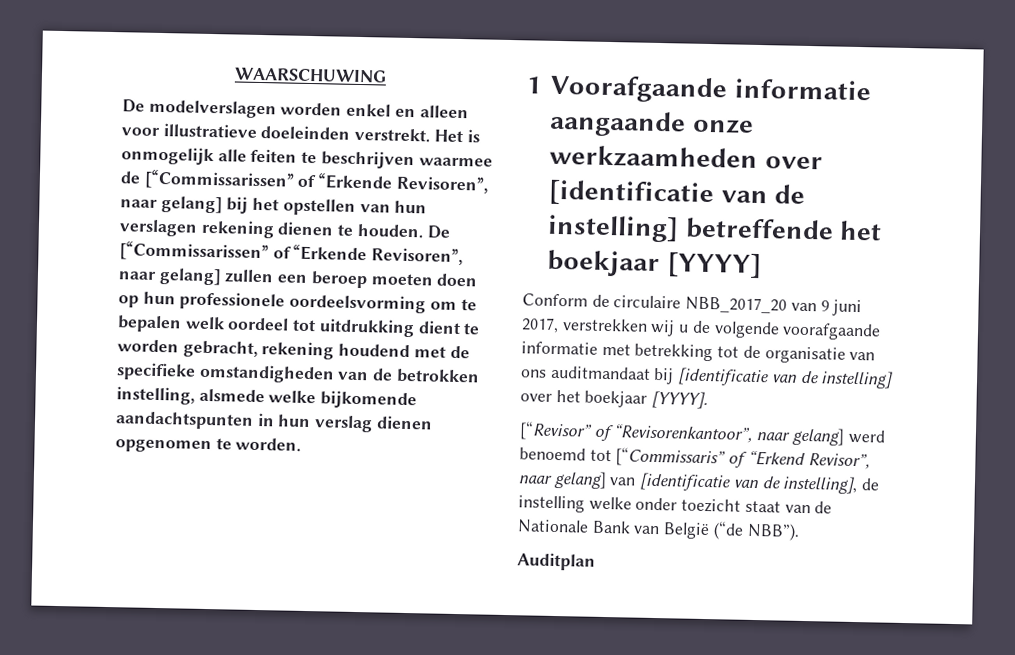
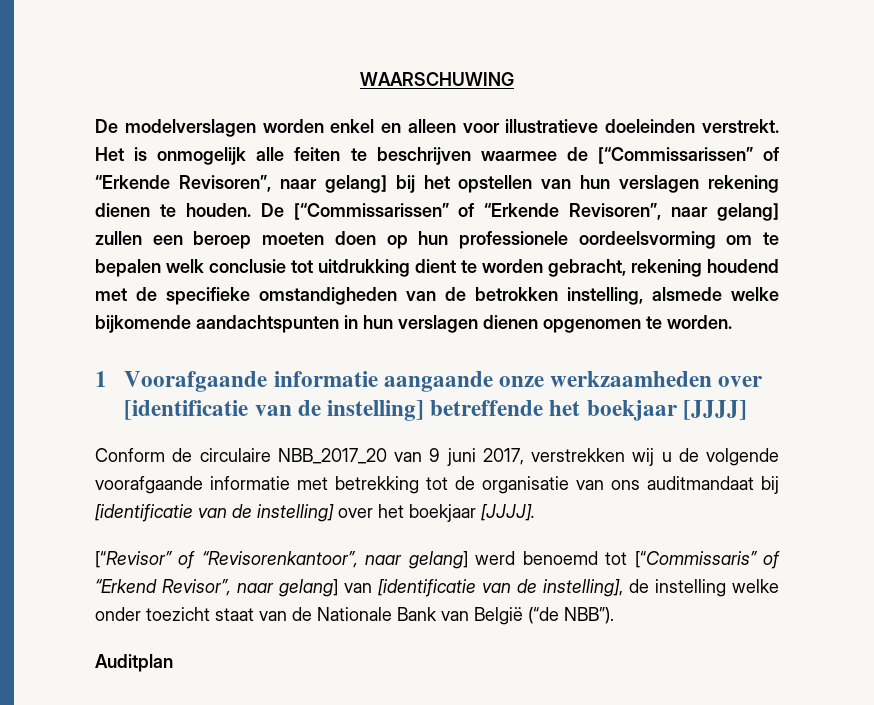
[227,317,290,331] oordeel -> [209,259,286,273] conclusie
[314,415,374,433] verslag -> [398,315,478,333] verslagen
[666,251,762,280] [YYYY] -> [682,400,747,420] [JJJJ]
[651,390,709,410] [YYYY]. -> [481,504,535,521] [JJJJ].

